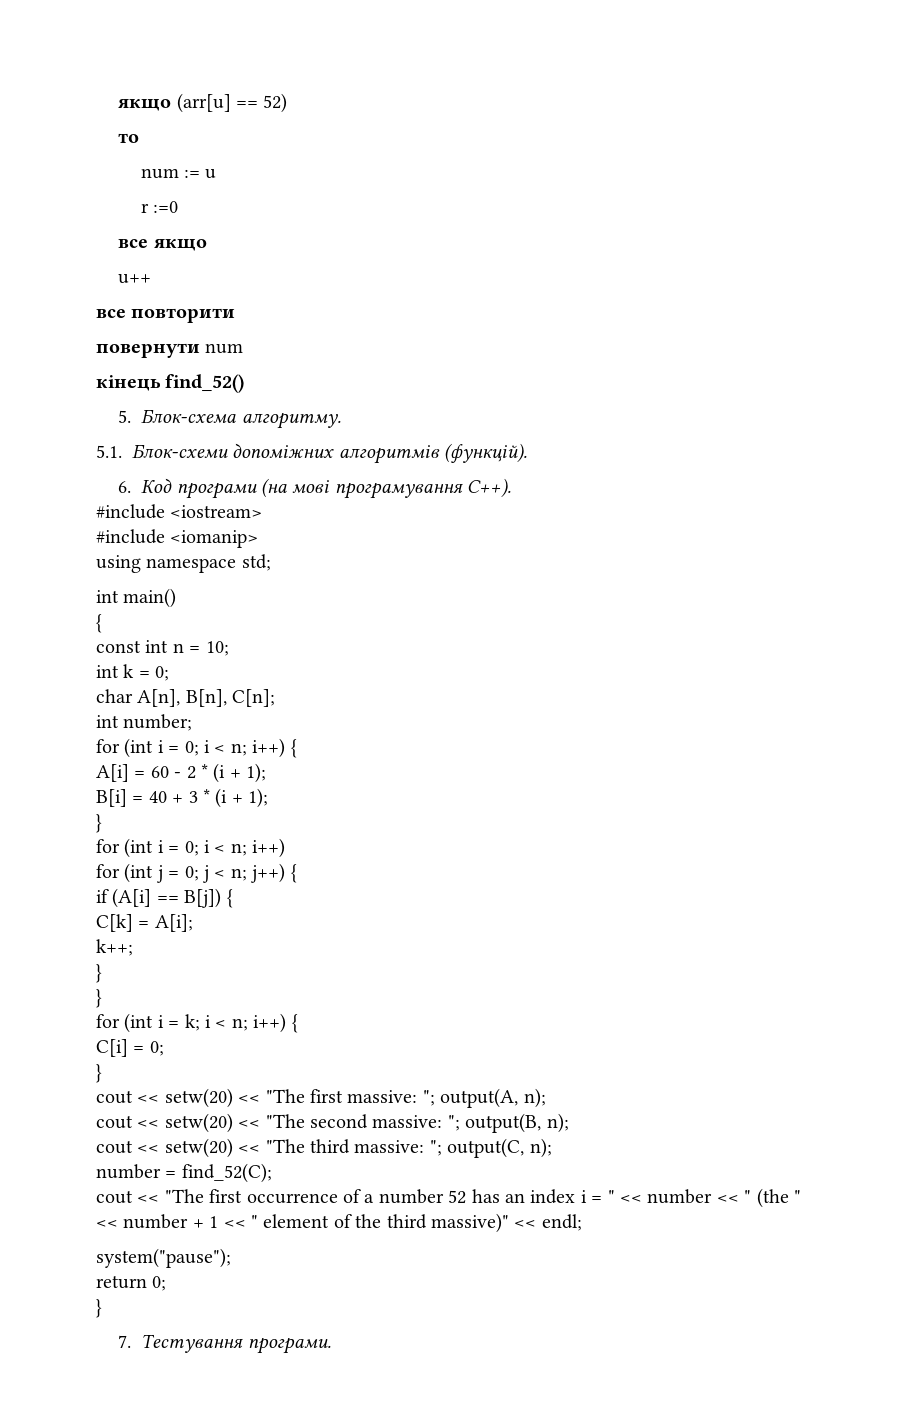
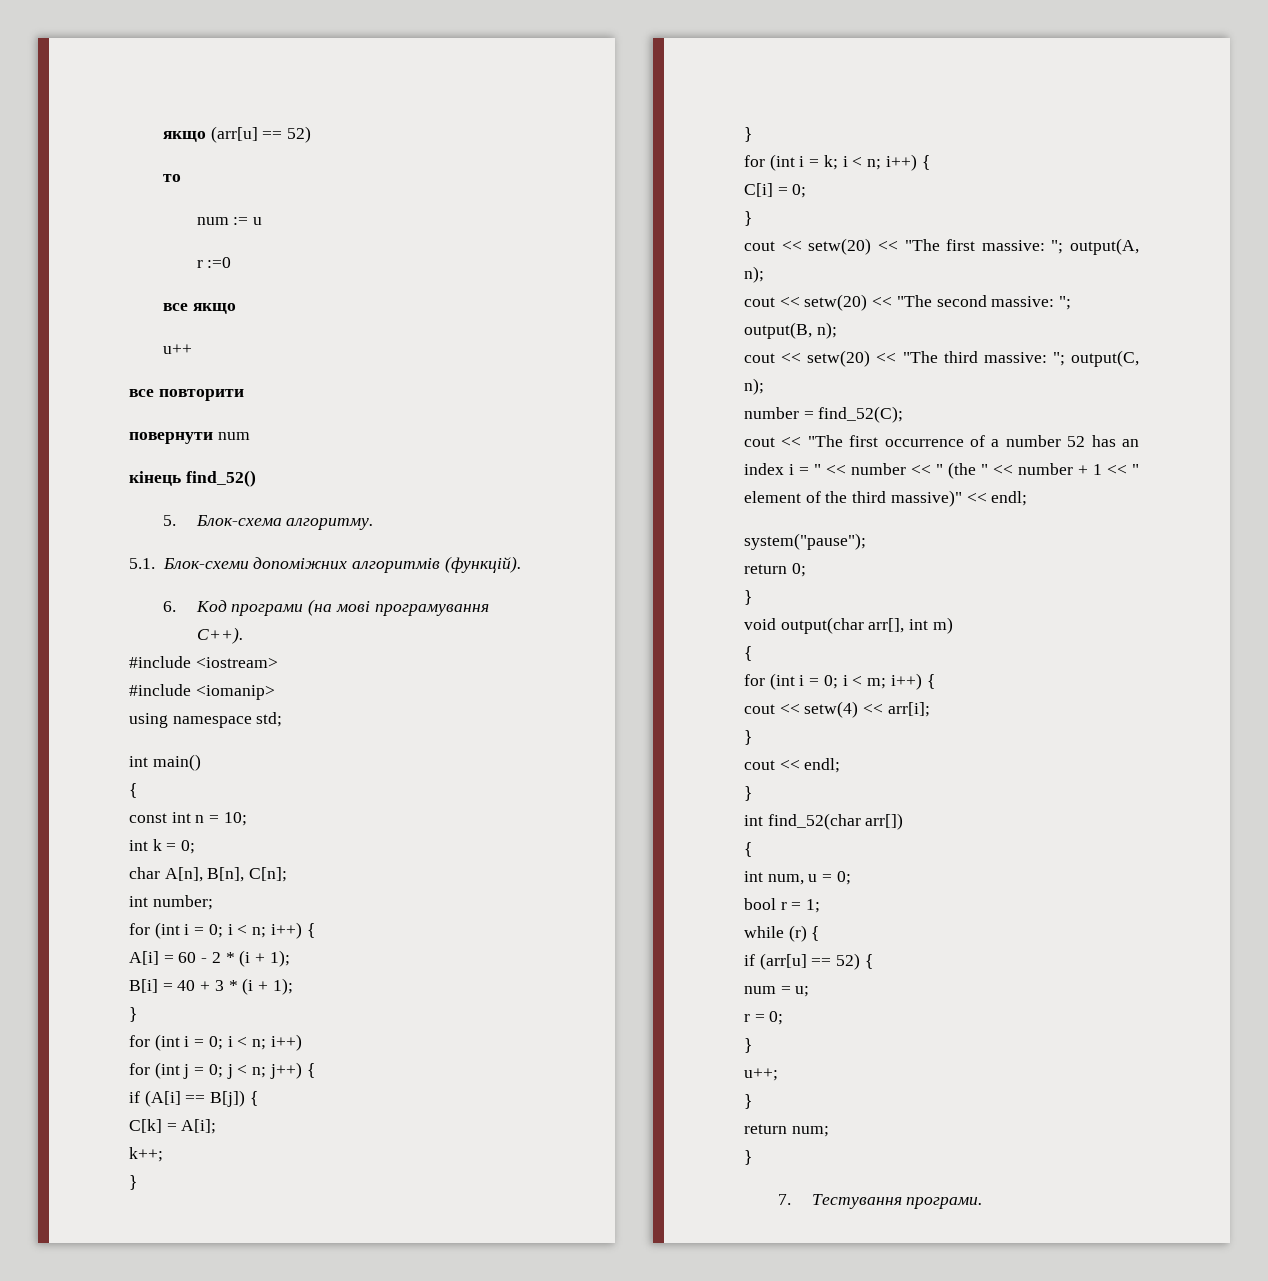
(102, 1308) none -> [744,617,953,634] [744,646,752,661] [744,673,935,690] [744,701,930,718] [744,730,752,745] [744,758,841,773] [744,786,752,801] [744,813,904,830] [744,842,752,857] [744,871,851,885] [744,898,821,913] [744,925,820,942] [744,953,873,970] [744,986,810,997] [744,1011,784,1025] [744,1038,752,1053] [744,1068,778,1081] [744,1094,752,1109] [744,1124,829,1137] [744,1150,752,1165] // void output(char arr[], int m) // { // for (int i = 0; i < m; i++) { // cout << setw(4) << arr[i]; // } // cout << endl; // } // int find_52(char arr[]) // { // int num, u = 0; // bool r = 1; // while (r) { // if (arr[u] == 52) { // num = u; // r = 0; // } // u++; // } // return num; // }

